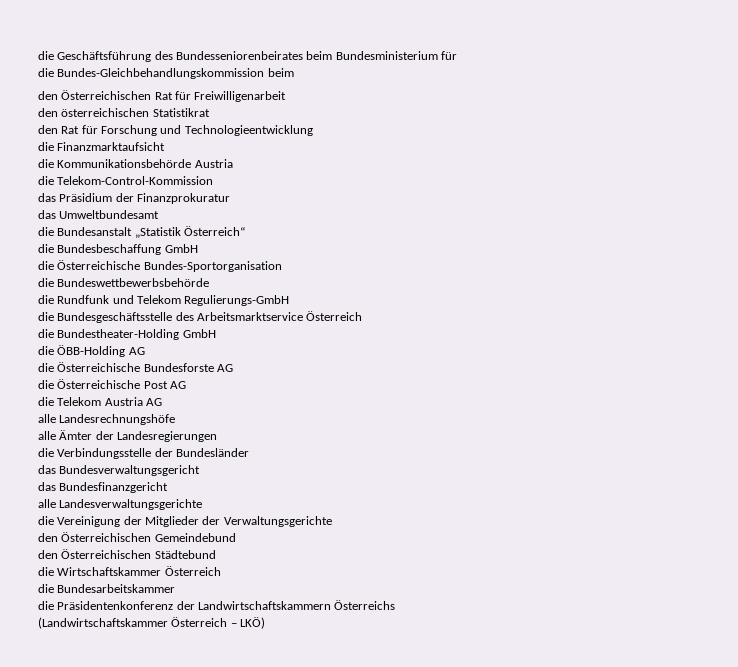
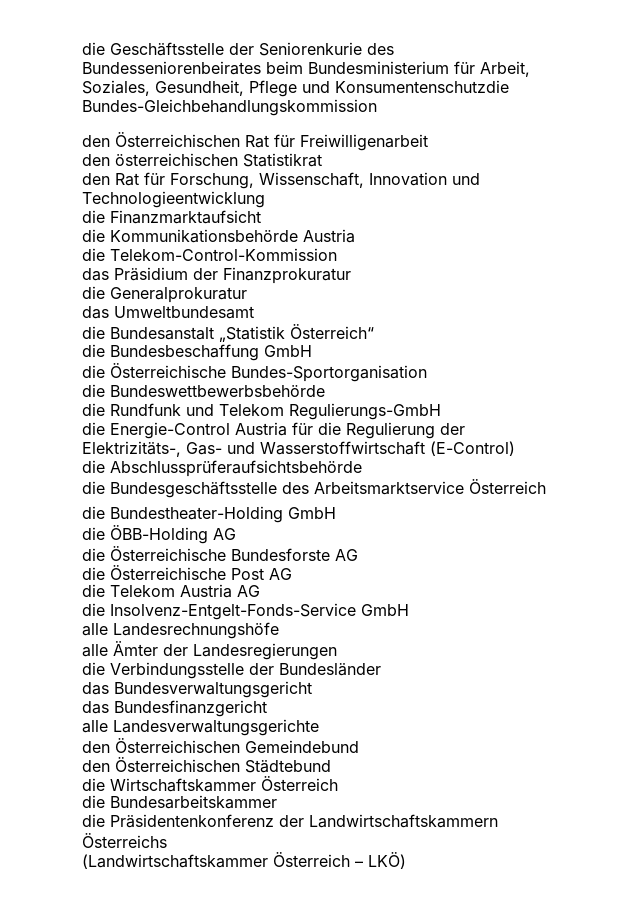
[37,51,152,62] die Geschäftsführung -> [82,42,363,56] die Geschäftsstelle der Seniorenkurie
[37,68,54,77] // die -> [480,61,531,77] [82,80,510,97] Arbeit, Soziales, Gesundheit, Pflege und Konsumentenschutzdie
[267,68,294,77] beim -> (378, 107) none
[100,125,157,136] Forschung -> [170,172,448,189] Forschung, Wissenschaft, Innovation
(230, 198) none -> [82,286,248,303] // die Generalprokuratur
(290, 300) none -> [82,422,466,439] [82,441,516,457] [82,460,363,477] // die Energie-Control Austria für die Regulierung der Elektrizitäts-, Gas- und Wasserstoffwirtschaft (E-Control) // die Abschlussprüferaufsichtsbehörde
(162, 402) none -> [82,603,410,620] // die Insolvenz-Entgelt-Fonds-Service GmbH
[37,516,332,527] // die Vereinigung der Mitglieder der Verwaltungsgerichte -> (320, 727) none

